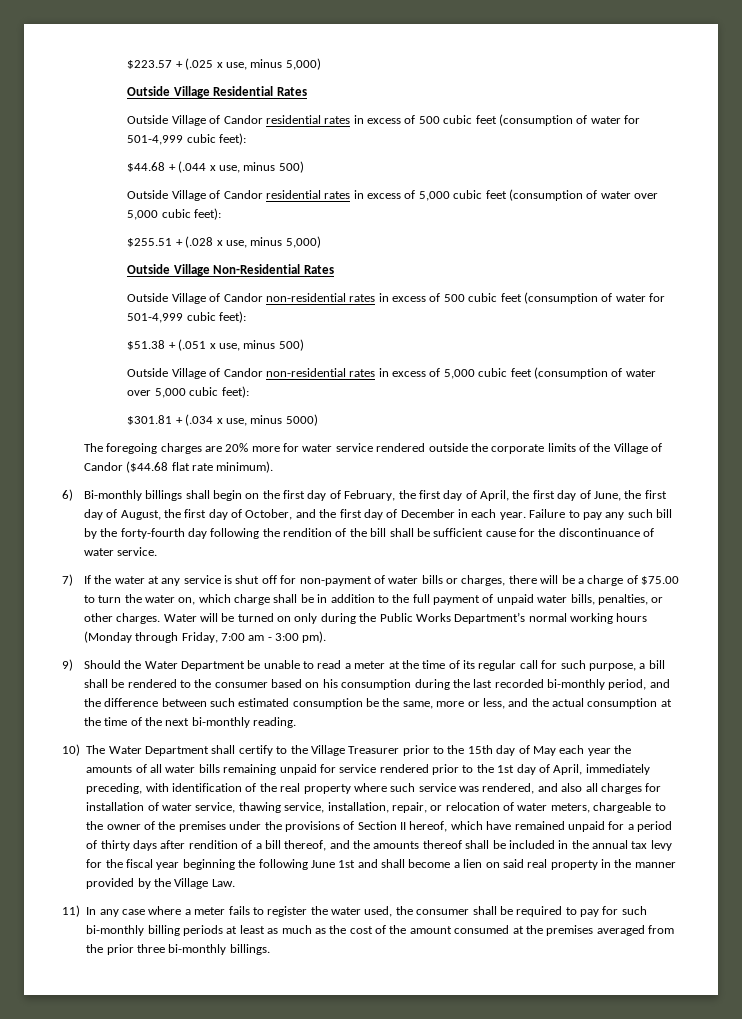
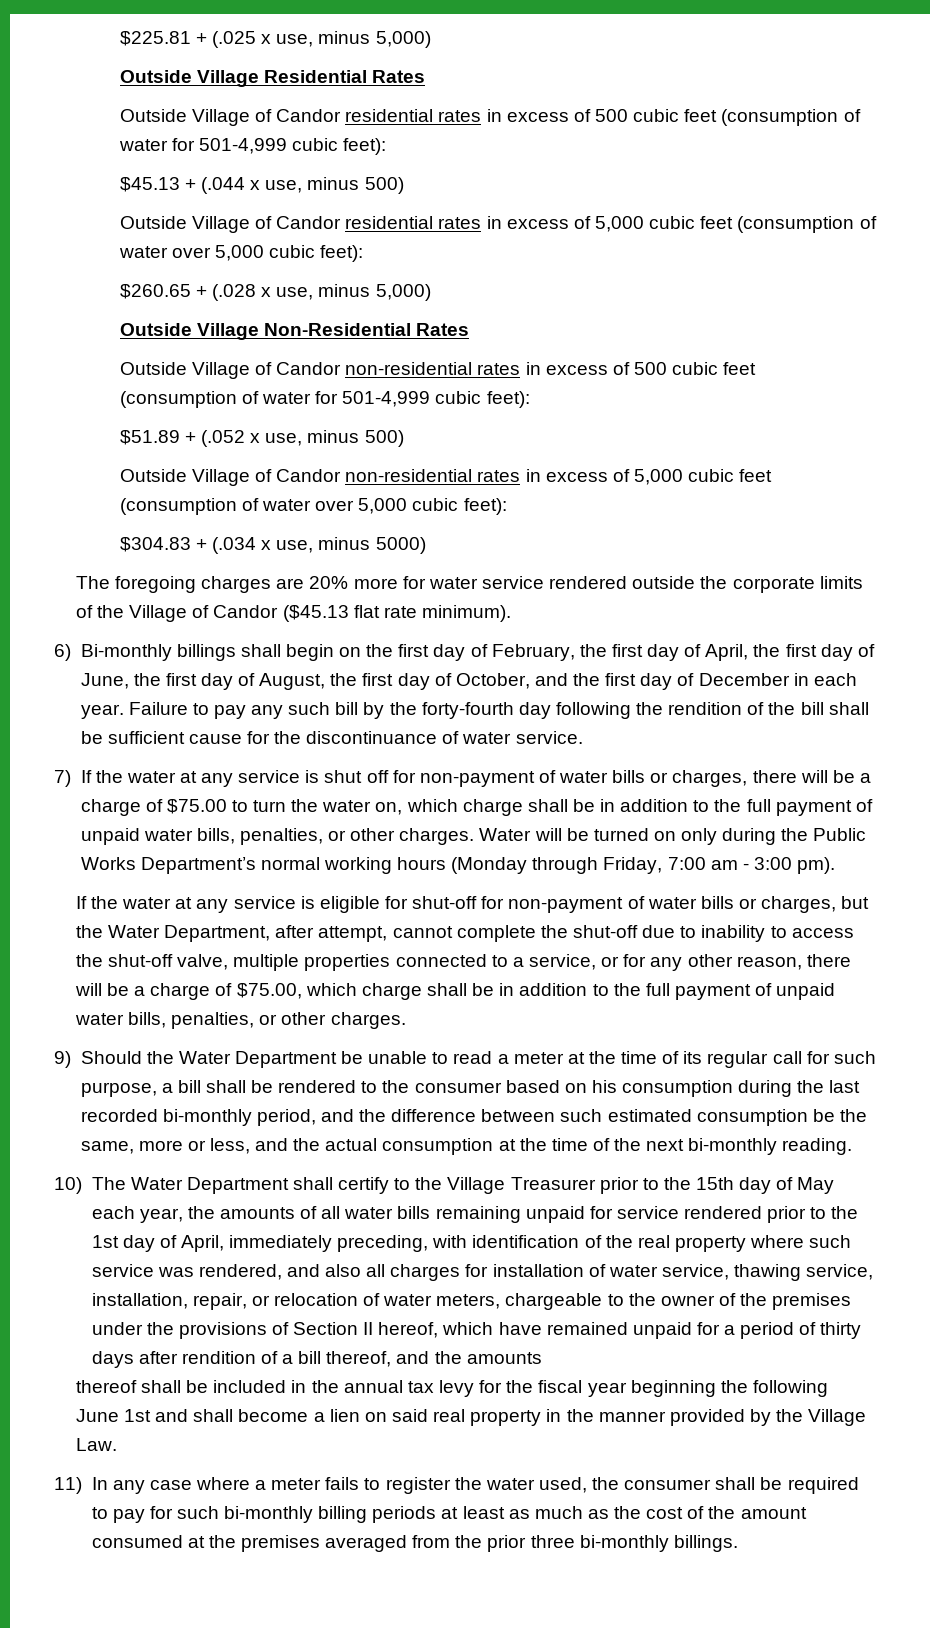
[127,60,173,69] $223.57 -> [119,31,191,46] $225.81
[127,162,166,172] $44.68 -> [119,177,180,192] $45.13
[127,238,173,247] $255.51 -> [119,284,191,299] $260.65
[127,339,207,351] $51.38 + (.051 -> [119,430,246,447] $51.89 + (.052
[127,415,173,425] $301.81 -> [119,537,191,552] $304.83
[126,461,169,473] ($44.68 -> [282,605,349,622] ($45.13
(327, 637) none -> [75,896,870,913] [75,925,854,942] [75,954,851,971] [74,983,836,1000] [74,1012,406,1029] // If the water at any service is eligible for shut-off for non-payment of water bills or charges, but the Water Department, after attempt, cannot complete the shut-off due to inability to access the shut-off valve, multiple properties connected to a service, or for any other reason, there will be a charge of $75.00, which charge shall be in addition to the full payment of unpaid water bills, penalties, or other charges.
[587,748,611,756] year -> [139,1208,183,1223] year,
(420, 845) none -> (542, 1358) //

